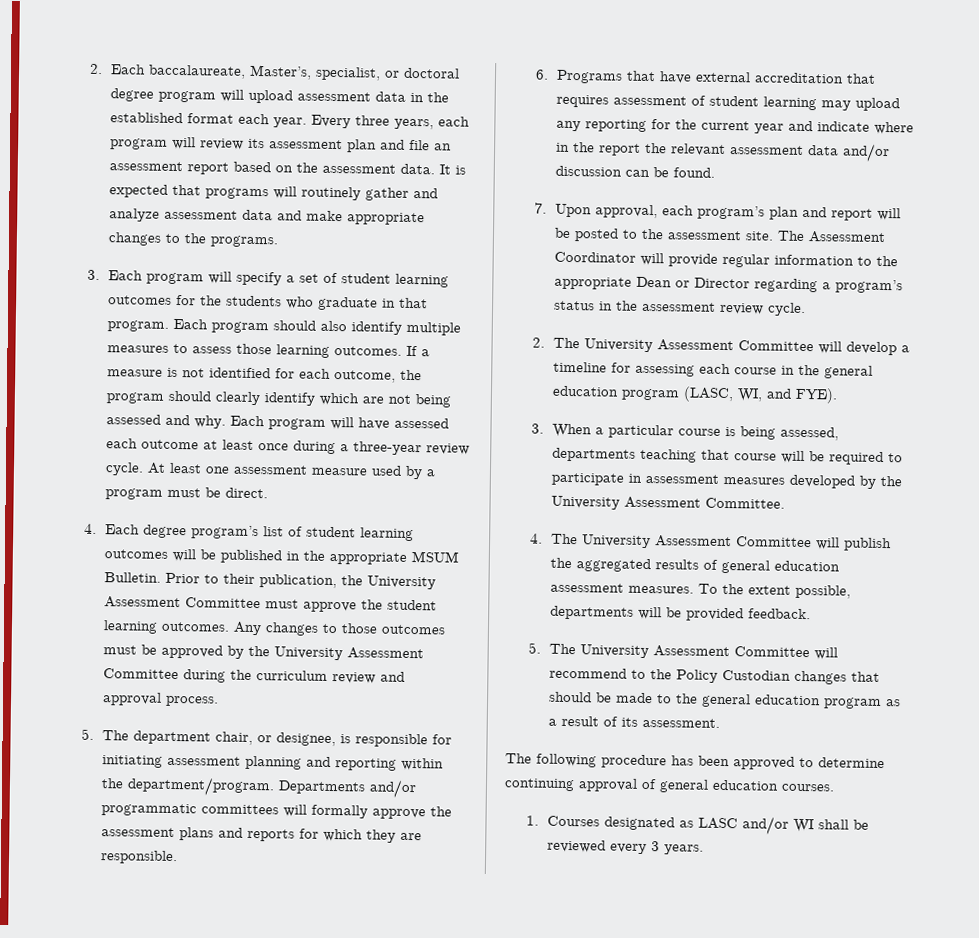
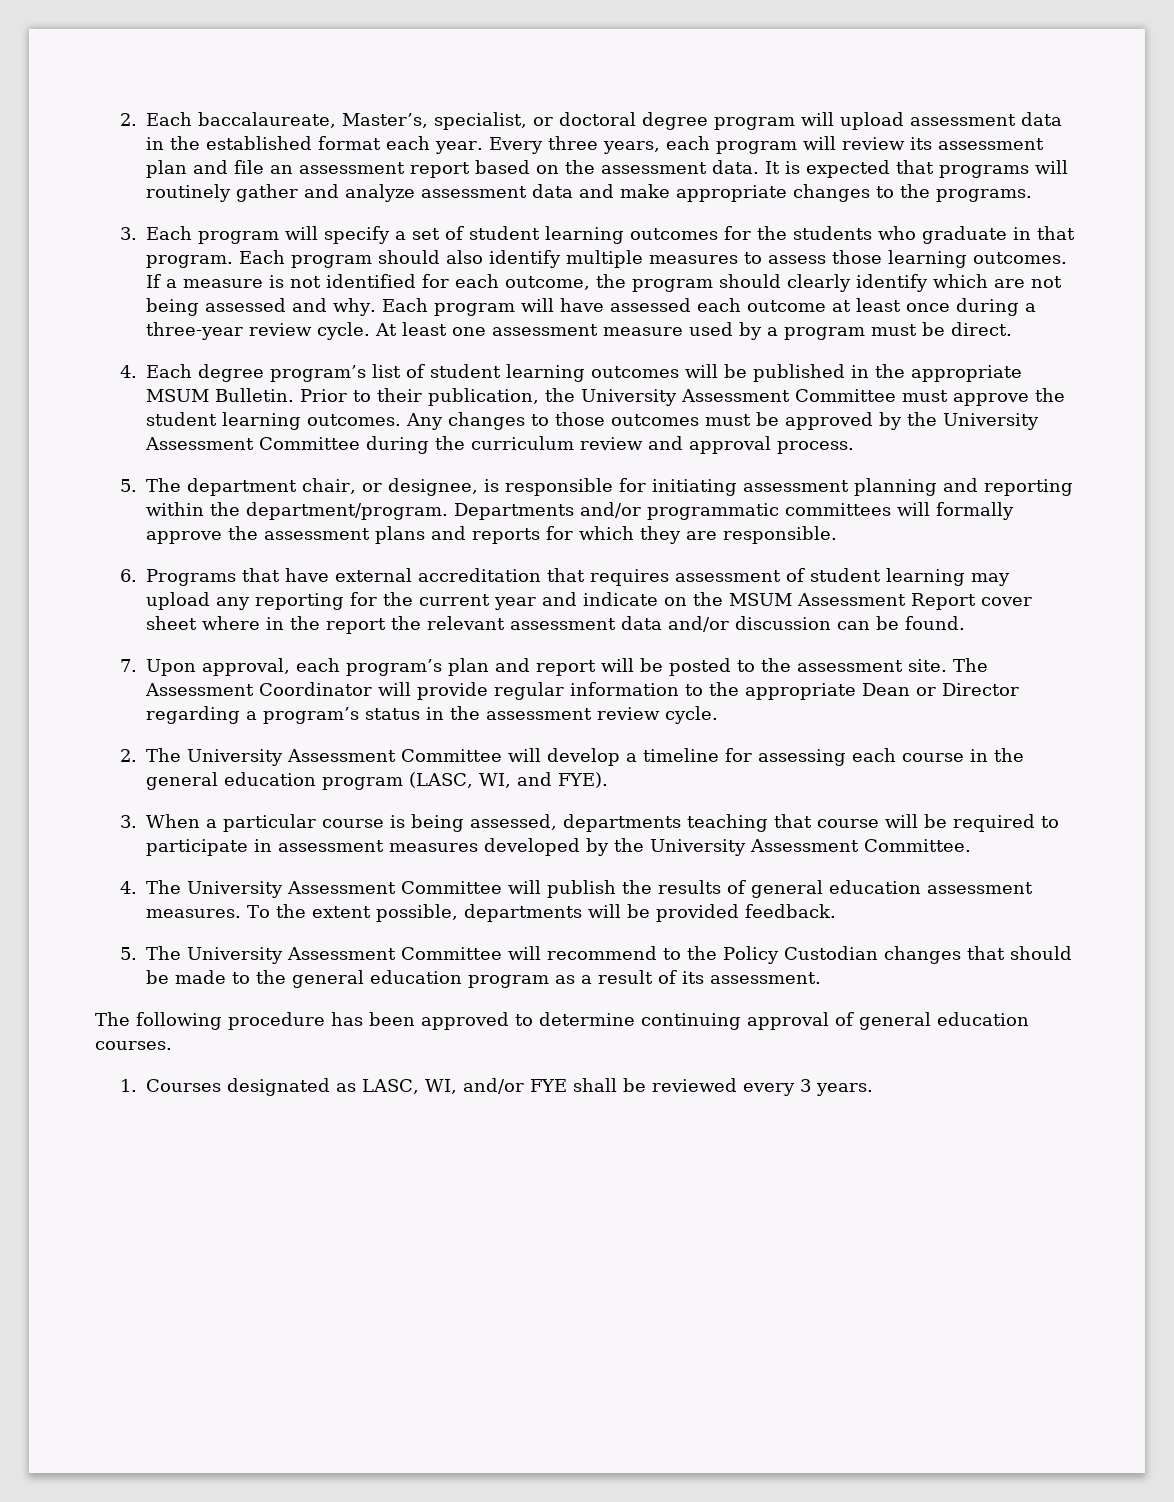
(871, 126) none -> [664,592,1033,610] [146,616,198,630] on the MSUM Assessment Report cover sheet
[576,558,652,573] aggregated -> (653, 887) none
[698,816,815,835] LASC and/or WI -> [362,1078,568,1094] LASC, WI, and/or FYE

